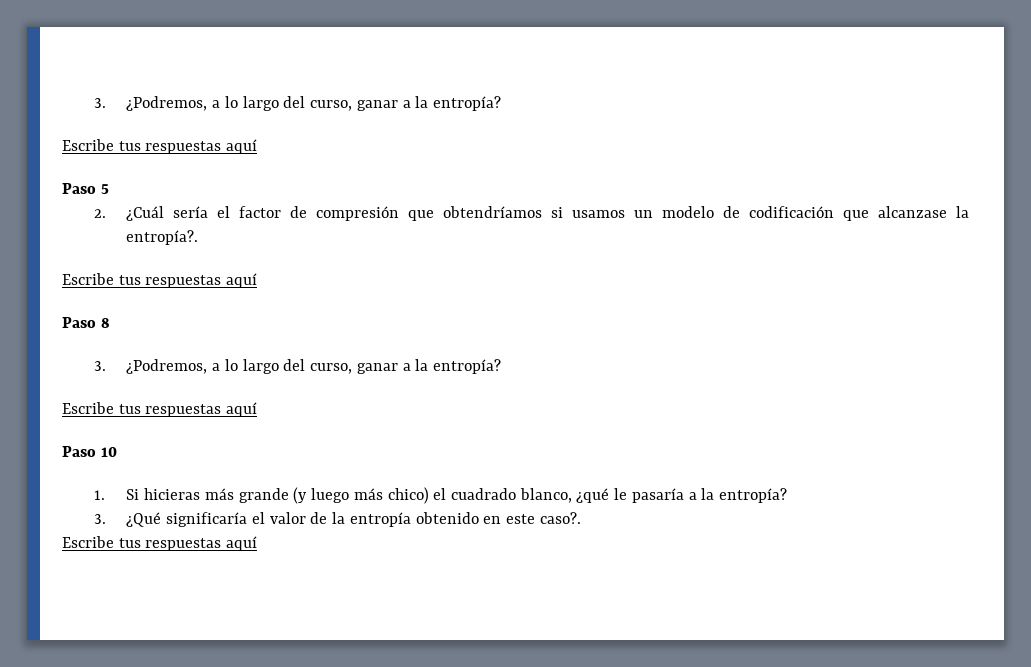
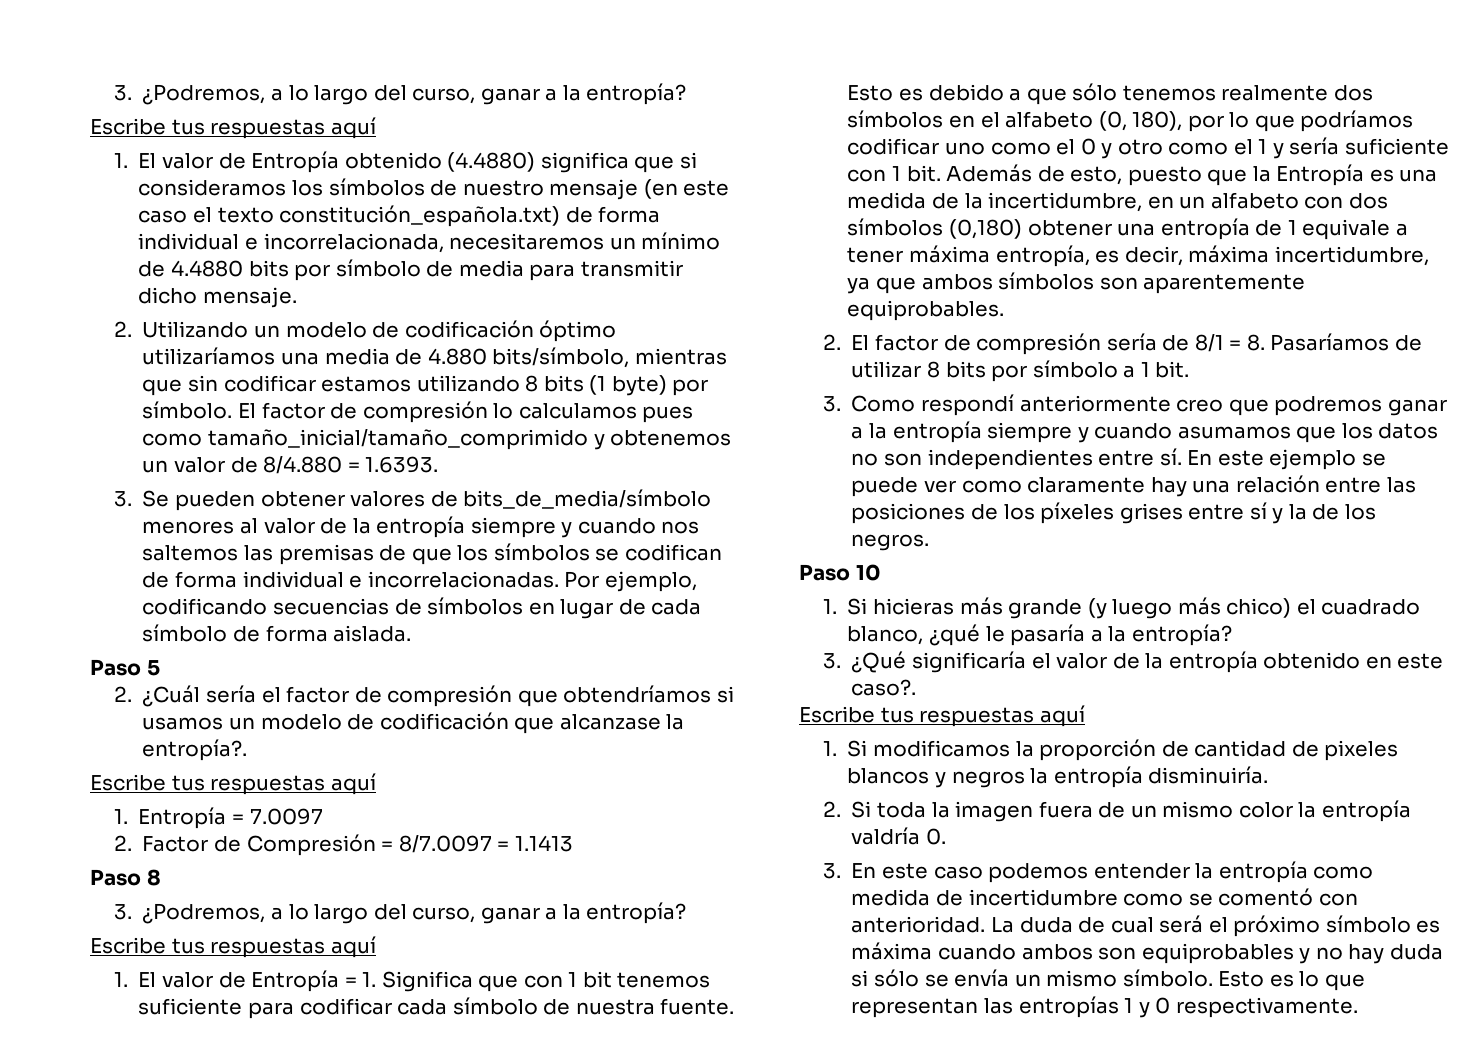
(258, 146) none -> [114,151,697,173] [138,178,730,200] [138,205,661,227] [138,232,721,253] [138,259,683,281] [138,287,298,308] [114,320,617,342] [142,347,727,368] [142,375,709,396] [142,401,694,423] [142,429,732,450] [142,456,439,474] [114,489,712,511] [142,516,700,538] [142,543,722,565] [142,571,697,592] [142,597,702,619] [142,624,412,642] // 1. El valor de Entropía obtenido (4.4880) significa que si consideramos los símbolos de nuestro mensaje (en este caso el texto constitución_española.txt) de forma individual e incorrelacionada, necesitaremos un mínimo de 4.4880 bits por símbolo de media para transmitir dicho mensaje. // 2. Utilizando un modelo de codificación óptimo utilizaríamos una media de 4.880 bits/símbolo, mientras que sin codificar estamos utilizando 8 bits (1 byte) por símbolo. El factor de compresión lo calculamos pues como tamaño_inicial/tamaño_comprimido y obtenemos un valor de 8/4.880 = 1.6393. // 3. Se pueden obtener valores de bits_de_media/símbolo menores al valor de la entropía siempre y cuando nos saltemos las premisas de que los símbolos se codifican de forma individual e incorrelacionadas. Por ejemplo, codificando secuencias de símbolos en lugar de cada símbolo de forma aislada.
(258, 280) none -> [114,807,323,829] [114,834,573,856] // 1. Entropía = 7.0097 // 2. Factor de Compresión = 8/7.0097 = 1.1413
(258, 409) none -> [114,970,711,992] [138,997,735,1019] [847,83,1373,105] [847,110,1414,132] [847,137,1449,159] [847,164,1438,186] [847,192,1388,212] [847,218,1408,240] [847,245,1429,267] [847,272,1306,294] [847,300,1005,321] [823,333,1422,355] [851,360,1190,382] [823,394,1447,416] [851,421,1439,443] [851,448,1386,470] [851,475,1416,497] [851,502,1376,524] [851,534,930,551] // 1. El valor de Entropía = 1. Significa que con 1 bit tenemos suficiente para codificar cada símbolo de nuestra fuente. Esto es debido a que sólo tenemos realmente dos símbolos en el alfabeto (0, 180), por lo que podríamos codificar uno como el 0 y otro como el 1 y sería suficiente con 1 bit. Además de esto, puesto que la Entropía es una medida de la incertidumbre, en un alfabeto con dos símbolos (0,180) obtener una entropía de 1 equivale a tener máxima entropía, es decir, máxima incertidumbre, ya que ambos símbolos son aparentemente equiprobables. // 2. El factor de compresión sería de 8/1 = 8. Pasaríamos de utilizar 8 bits por símbolo a 1 bit. // 3. Como respondí anteriormente creo que podremos ganar a la entropía siempre y cuando asumamos que los datos no son independientes entre sí. En este ejemplo se puede ver como claramente hay una relación entre las posiciones de los píxeles grises entre sí y la de los negros.
(258, 543) none -> [823,739,1399,761] [847,766,1269,788] [823,800,1411,822] [851,827,947,845] [823,861,1374,883] [851,888,1358,906] [851,915,1441,937] [851,942,1443,964] [851,969,1365,991] [851,996,1358,1018] // 1. Si modificamos la proporción de cantidad de pixeles blancos y negros la entropía disminuiría. // 2. Si toda la imagen fuera de un mismo color la entropía valdría 0. // 3. En este caso podemos entender la entropía como medida de incertidumbre como se comentó con anterioridad. La duda de cual será el próximo símbolo es máxima cuando ambos son equiprobables y no hay duda si sólo se envía un mismo símbolo. Esto es lo que representan las entropías 1 y 0 respectivamente.

